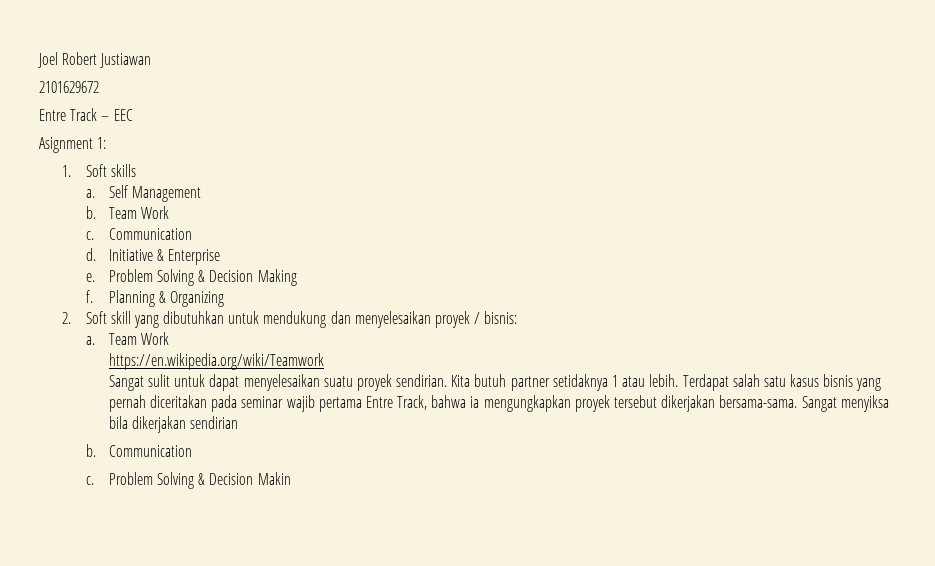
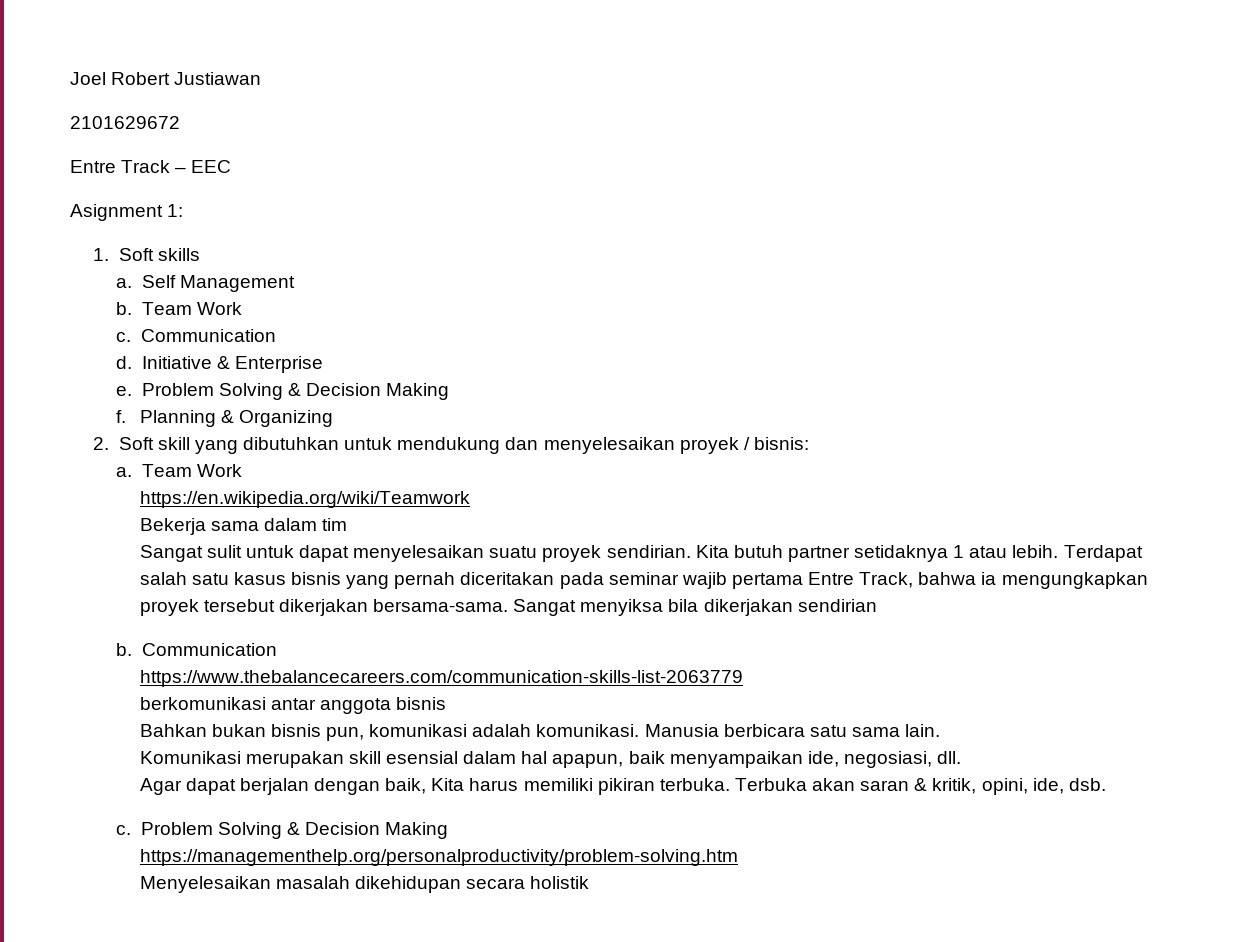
(324, 361) none -> [139,518,348,535] // Bekerja sama dalam tim
(192, 451) none -> [139,670,743,687] [139,697,447,714] [139,724,941,741] [139,751,962,768] [139,778,1106,795] // https://www.thebalancecareers.com/communication-skills-list-2063779 // berkomunikasi antar anggota bisnis // Bahkan bukan bisnis pun, komunikasi adalah komunikasi. Manusia berbicara satu sama lain. // Komunikasi merupakan skill esensial dalam hal apapun, baik menyampaikan ide, negosiasi, dll. // Agar dapat berjalan dengan baik, Kita harus memiliki pikiran terbuka. Terbuka akan saran & kritik, opini, ide, dsb.
[257,472,291,485] Makin -> [385,822,449,839] [139,849,738,866] [139,876,590,893] Making // https://managementhelp.org/personalproductivity/problem-solving.htm // Menyelesaikan masalah dikehidupan secara holistik

